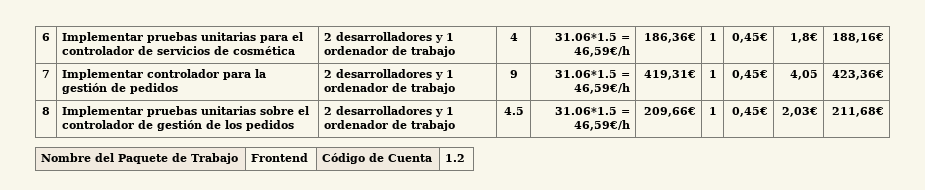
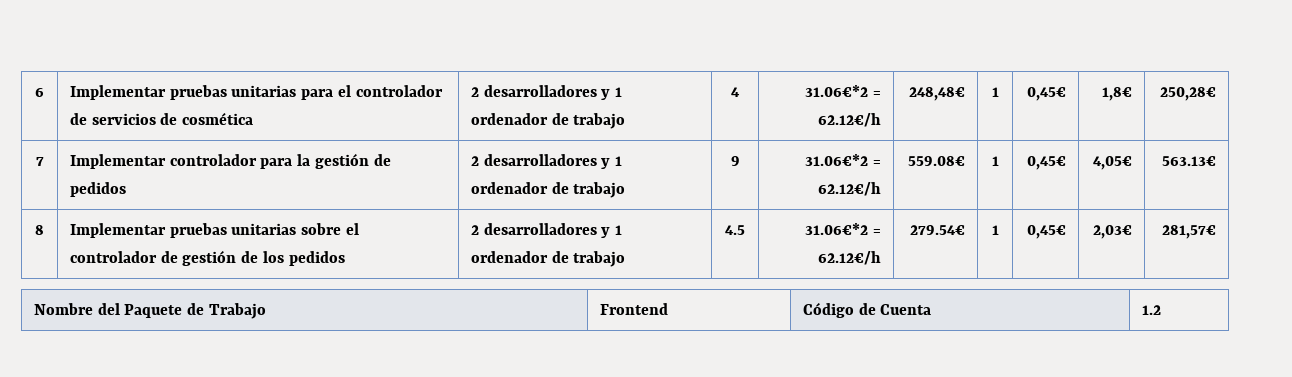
[554,33,630,41] [573,46,630,57] [643,33,696,43] 31.06*1.5 = 46,59€/h | 186,36€ -> [805,85,881,97] [817,113,881,127] [908,87,965,101] 31.06€*2 = 62.12€/h | 248,48€
[831,33,884,43] 188,16€ -> [1159,87,1216,101] 250,28€
[554,70,630,78] [573,83,630,94] [643,70,696,80] [708,70,717,78] [731,70,768,80] [789,70,818,80] [831,70,884,80] 31.06*1.5 = 46,59€/h | 419,31€ | 1 | 0,45€ | 4,05 | 423,36€ -> [805,154,881,166] [817,182,881,196] [907,156,965,166] [991,156,999,166] [1026,156,1066,170] [1092,156,1132,170] [1161,156,1216,166] 31.06€*2 = 62.12€/h | 559.08€ | 1 | 0,45€ | 4,05€ | 563.13€
[554,107,630,115] [573,120,630,131] [643,107,696,117] 31.06*1.5 = 46,59€/h | 209,66€ -> [805,223,881,235] [817,251,881,265] [909,225,965,235] 31.06€*2 = 62.12€/h | 279.54€
[831,107,884,117] 211,68€ -> [1161,225,1216,239] 281,57€

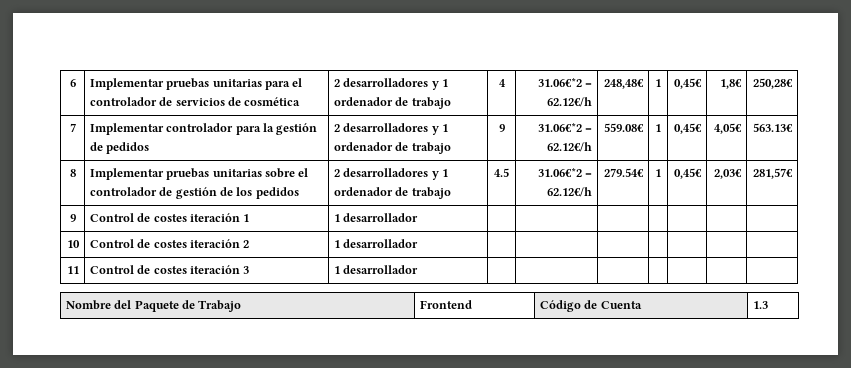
(1216, 232) none -> [69,214,76,222] [89,213,250,222] [333,213,419,222] [66,240,80,248] [89,239,250,248] [333,239,419,248] [66,266,79,274] [89,265,250,274] [333,265,419,274] // 9 | Control de costes iteración 1 | 1 desarrollador | | | | | | | // 10 | Control de costes iteración 2 | 1 desarrollador | | | | | | | // 11 | Control de costes iteración 3 | 1 desarrollador | | | | | | |
[1142,305,1162,315] 1.2 -> [752,301,768,309] 1.3

